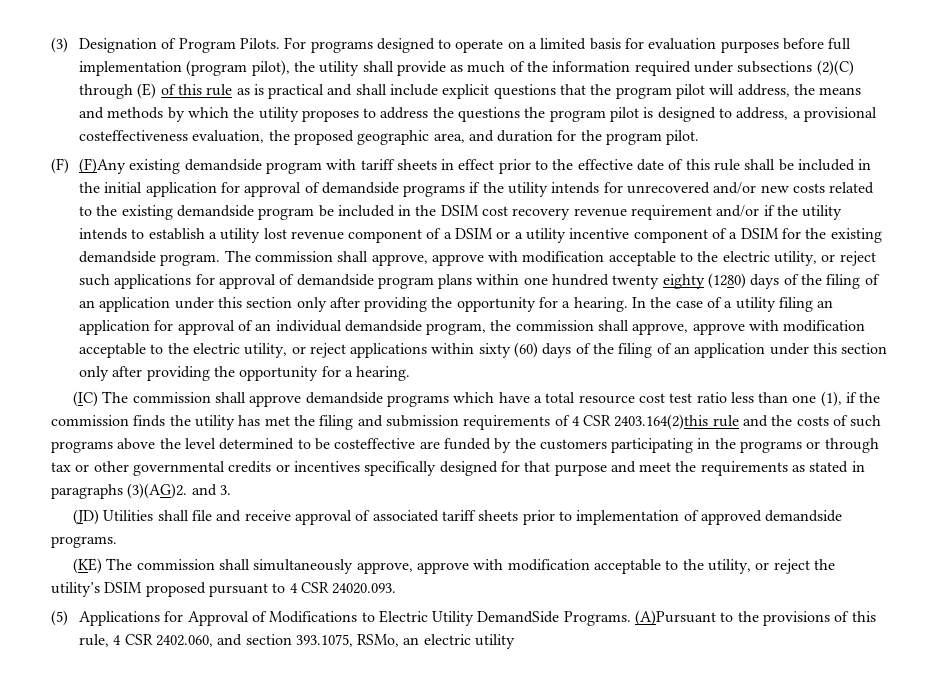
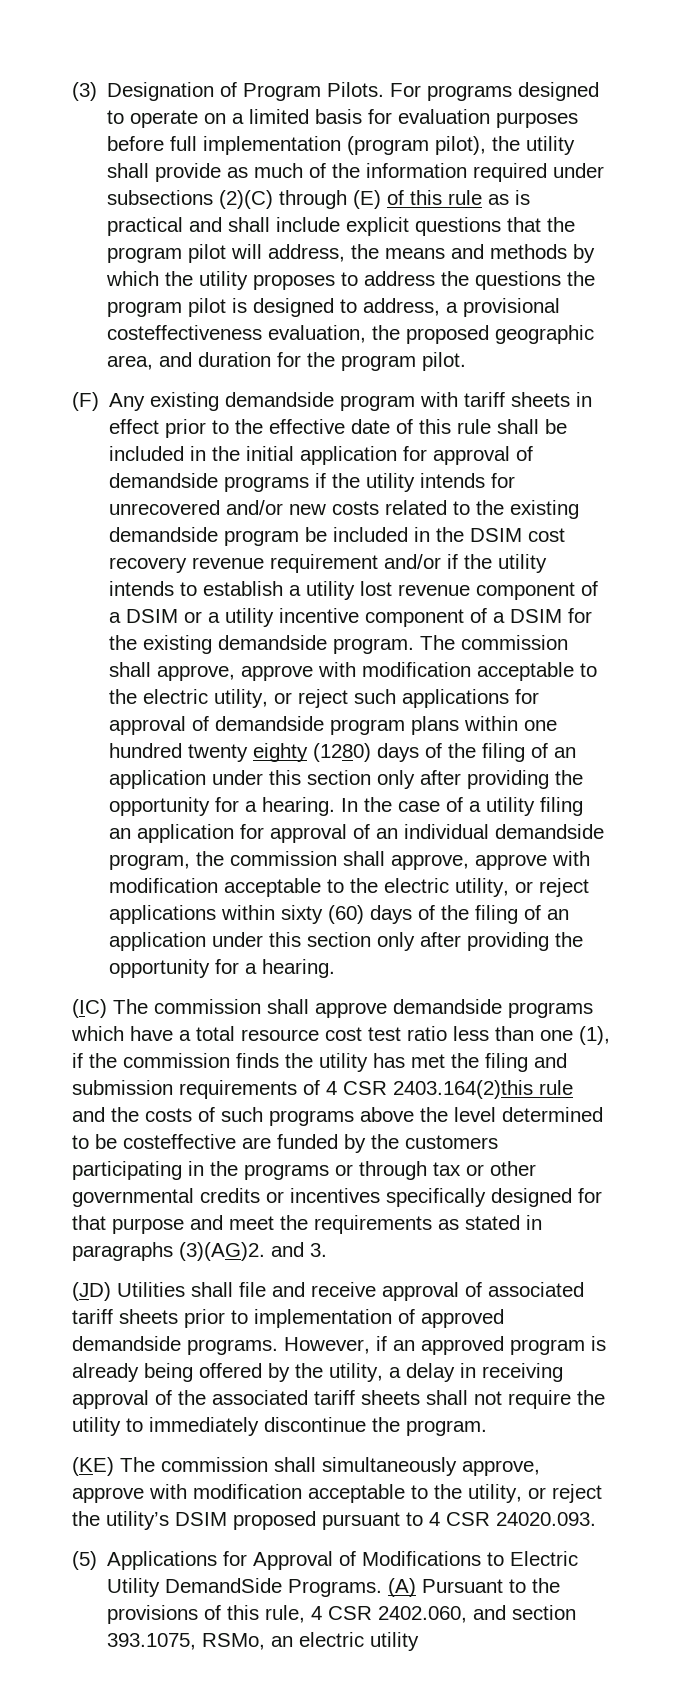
[78,158,126,174] (F)Any -> [109,393,146,411] Any
(117, 542) none -> [284,1336,606,1355] [72,1363,563,1382] [72,1390,605,1409] [72,1417,487,1436] However, if an approved program is already being offered by the utility, a delay in receiving approval of the associated tariff sheets shall not require the utility to immediately discontinue the program.
[635,610,717,626] (A)Pursuant -> [388,1578,504,1597] (A) Pursuant

